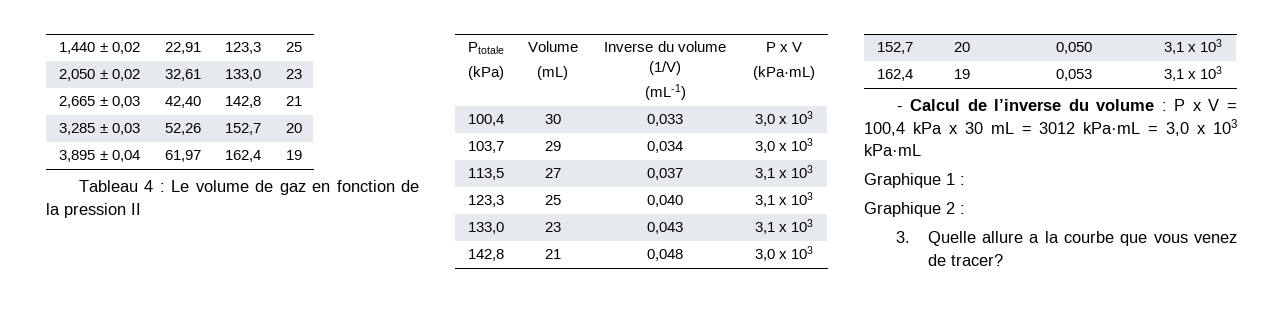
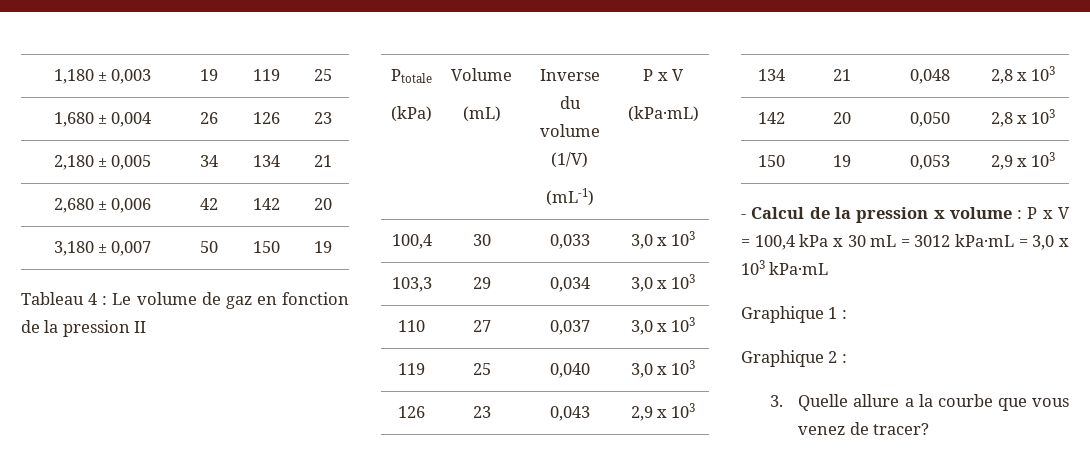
[59,42,140,54] [164,42,201,54] [225,42,261,54] [285,42,302,52] [59,69,140,81] [164,69,201,81] [225,69,261,81] [285,69,302,79] [59,96,140,108] [164,96,201,108] [225,96,261,108] [285,96,302,106] [59,123,140,135] [164,123,201,135] [225,123,261,135] [285,123,302,133] [59,150,140,162] [164,150,201,162] [225,150,261,162] 1,440 ± 0,02 | 22,91 | 123,3 | 25 // 2,050 ± 0,02 | 32,61 | 133,0 | 23 // 2,665 ± 0,03 | 42,40 | 142,8 | 21 // 3,285 ± 0,03 | 52,26 | 152,7 | 20 // 3,895 ± 0,04 | 61,97 | 162,4 -> [53,69,152,84] [200,69,218,81] [252,69,280,81] [314,69,332,81] [53,112,152,127] [200,112,218,124] [252,112,280,124] [314,112,332,124] [53,155,152,170] [200,155,218,167] [252,155,280,167] [314,155,332,167] [53,198,152,213] [200,198,218,210] [252,198,280,210] [314,198,332,210] [53,241,152,256] [200,241,218,253] [252,241,280,253] 1,180 ± 0,003 | 19 | 119 | 25 // 1,680 ± 0,004 | 26 | 126 | 23 // 2,180 ± 0,005 | 34 | 134 | 21 // 2,680 ± 0,006 | 42 | 142 | 20 // 3,180 ± 0,007 | 50 | 150
[467,141,504,153] 103,7 -> [391,277,432,292] 103,3
[467,168,504,180] 113,5 -> [398,320,425,332] 110
[754,165,814,180] [467,195,504,207] 3,1 x 103 // 123,3 -> [630,317,696,335] [398,363,425,375] 3,0 x 103 // 119
[754,192,814,207] [467,222,504,234] 3,1 x 103 // 133,0 -> [630,360,696,378] [398,406,425,418] 3,0 x 103 // 126
[754,219,814,234] [467,249,504,261] 3,1 x 103 // 142,8 -> [630,403,696,421] [758,69,785,81] 2,9 x 103 // 134
[754,246,814,261] [876,42,913,54] 3,0 x 103 // 152,7 -> [990,66,1056,84] [758,112,785,124] 2,8 x 103 // 142
[1163,39,1223,54] [876,69,913,81] 3,1 x 103 // 162,4 -> [990,109,1056,127] [758,155,785,167] 2,8 x 103 // 150
[1163,69,1184,81] 3,1 -> [990,155,1013,170] 2,9
[994,99,1089,111] l’inverse du -> [834,207,945,223] la pression x

